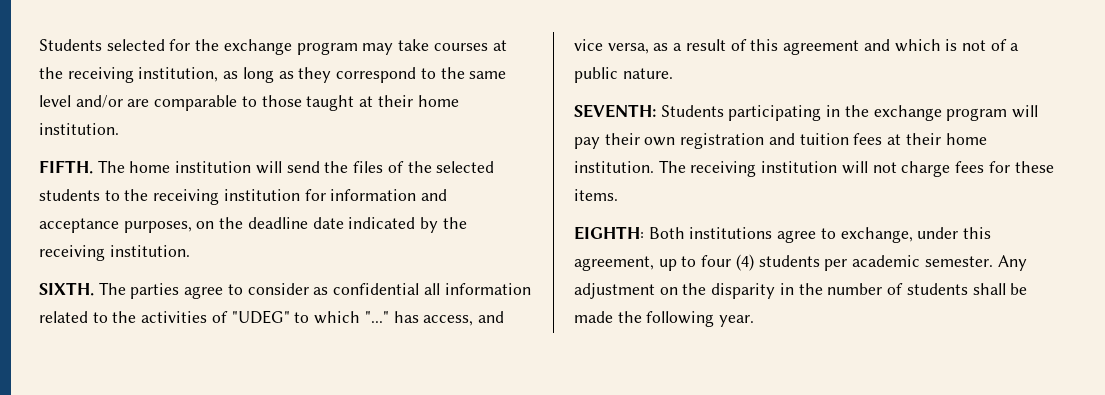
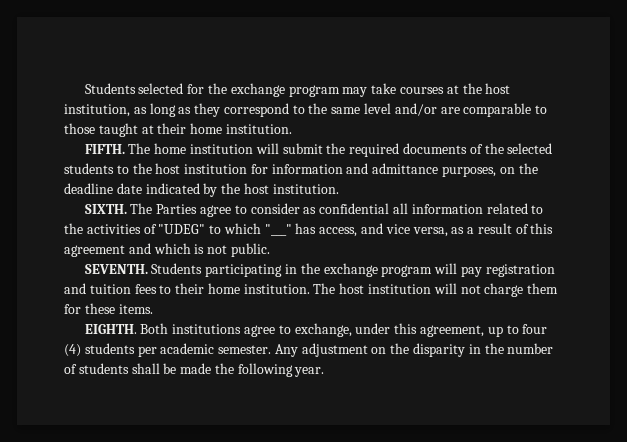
[67,67,134,83] receiving -> [485,83,511,94] host
[286,161,384,173] send the files -> [282,143,467,157] submit the required documents
[153,189,220,205] receiving -> [155,163,181,174] host
[39,218,119,233] acceptance -> [372,163,439,174] admittance
[39,245,105,261] receiving -> [243,183,269,194] host
[130,283,180,299] parties -> [156,204,198,214] Parties
[364,311,389,323] "..." -> [264,224,292,236] "___"
[990,39,1020,51] [574,67,673,83] [574,104,656,118] of a public nature. // SEVENTH: -> [230,243,270,257] [84,264,148,274] public. // SEVENTH.
[604,133,676,146] their own -> (482, 271) none
[887,134,902,145] at -> [159,285,172,294] to
[690,161,757,177] receiving -> [339,283,365,294] host
[955,161,985,173] fees -> [527,283,559,294] them
[574,226,644,240] EIGHTH: -> [84,324,137,334] EIGHTH.

